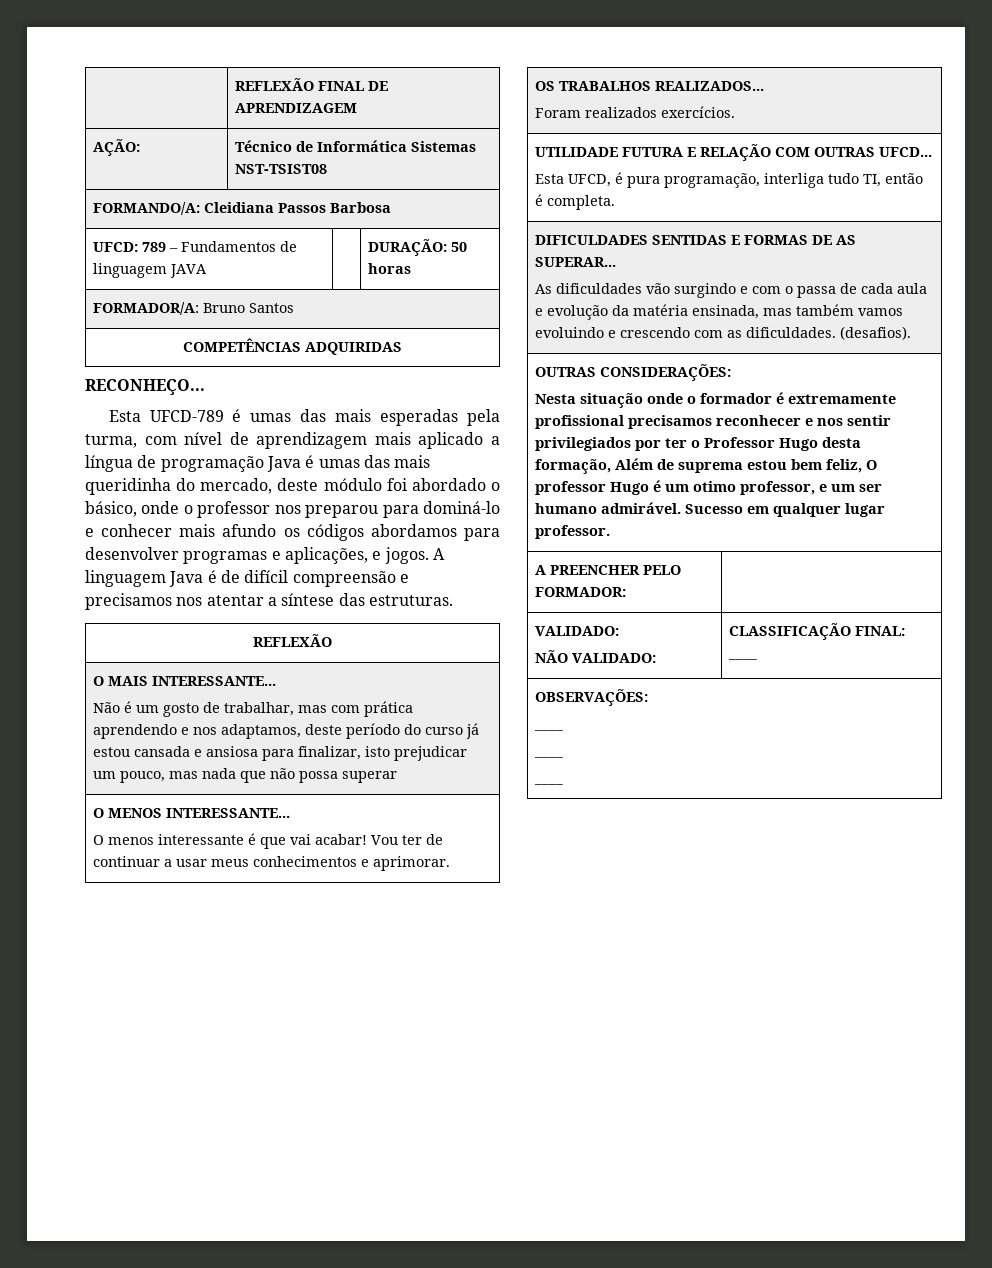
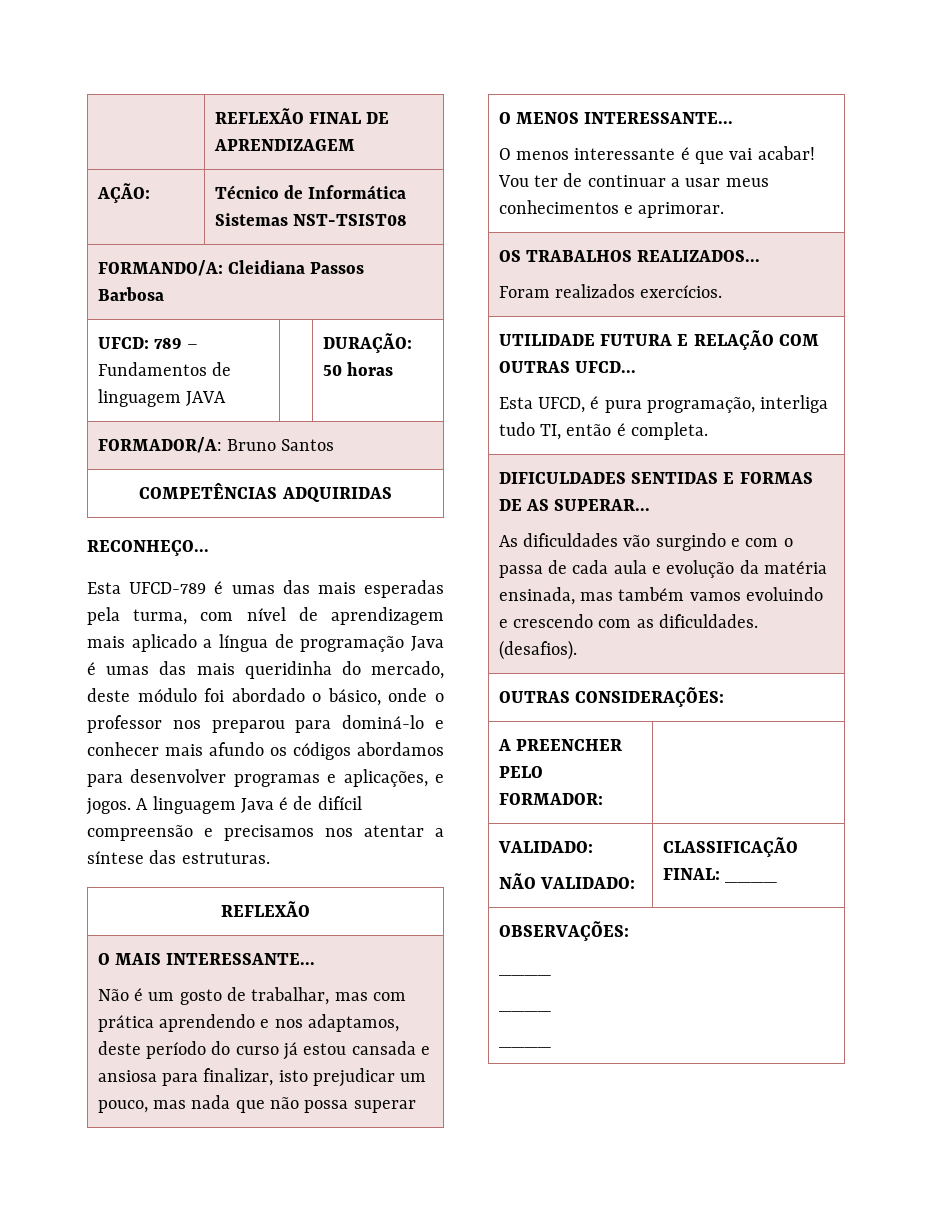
[535,392,897,408] [535,415,892,429] [535,437,862,451] [535,458,878,474] [535,480,883,495] [535,502,886,517] [535,525,611,539] // Nesta situação onde o formador é extremamente profissional precisamos reconhecer e nos sentir privilegiados por ter o Professor Hugo desta formação, Além de suprema estou bem feliz, O professor Hugo é um otimo professor, e um ser humano admirável. Sucesso em qualquer lugar professor. -> (725, 697) none

